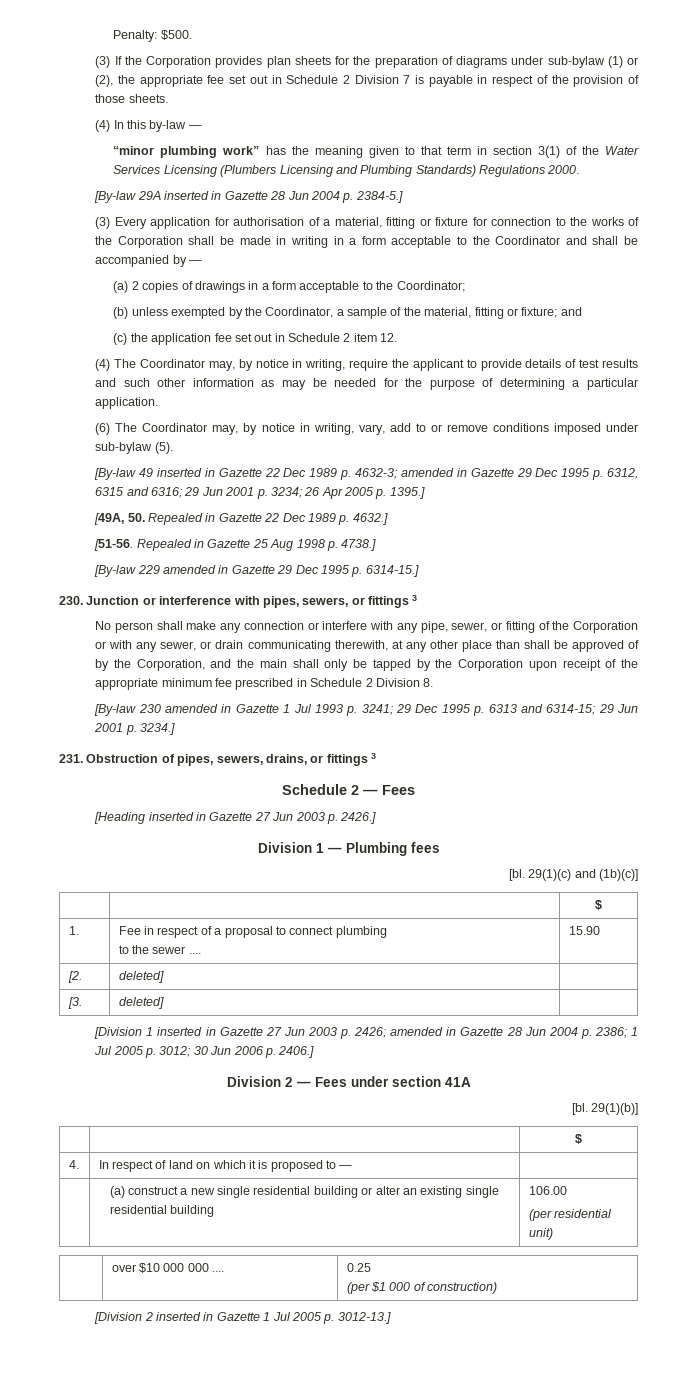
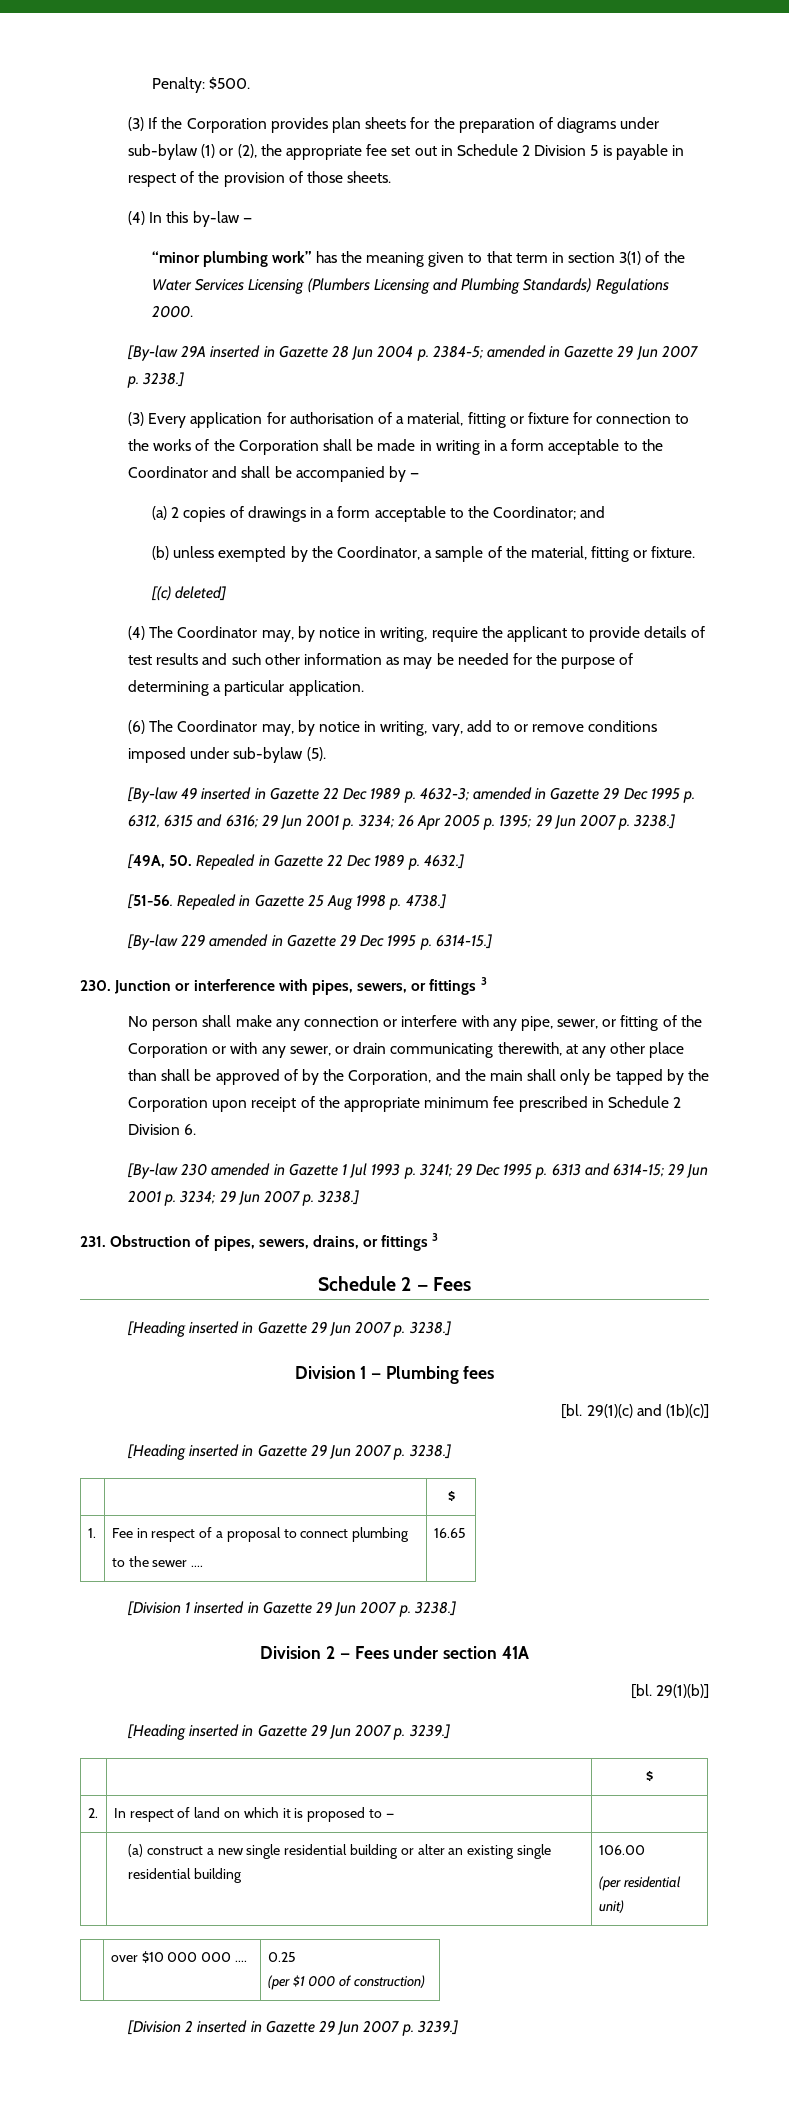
[403,75,411,84] 7 -> [590,145,599,156] 5
[355,191,403,203] 2384-5.] -> [432,345,699,360] [127,372,185,388] 2384-5; amended in Gazette 29 Jun 2007 p. 3238.]
(465, 286) none -> [580,506,606,518] and
[521,307,582,318] [113,333,398,345] fixture; and // (c) the application fee set out in Schedule 2 item 12. -> [651,546,696,558] [151,586,227,601] fixture. // [(c) deleted]
[389,487,425,499] 1395.] -> [499,814,676,830] 1395; 29 Jun 2007 p. 3238.]
[423,678,434,687] 8. -> [184,1124,197,1135] 6.
[140,723,176,735] 3234.] -> [179,1190,360,1206] 3234; 29 Jun 2007 p. 3238.]
[254,812,377,824] 27 Jun 2003 p. 2426.] -> [310,1321,451,1337] 29 Jun 2007 p. 3238.]
(638, 875) none -> [127,1444,451,1460] // [Heading inserted in Gazette 29 Jun 2007 p. 3238.]
[568,926,600,935] [67,971,82,983] [118,971,164,983] [67,997,82,1009] [118,997,164,1009] 15.90 // [2. | deleted] | // [3. | deleted] | -> [433,1528,466,1538] 16.65
[265,1027,639,1039] [94,1046,315,1058] 27 Jun 2003 p. 2426; amended in Gazette 28 Jun 2004 p. 2386; 1 Jul 2005 p. 3012; 30 Jun 2006 p. 2406.] -> [315,1601,456,1617] 29 Jun 2007 p. 3238.]
[575,1134,582,1144] [68,1160,79,1169] // | | $ // 4. -> [127,1724,450,1740] [646,1771,653,1782] [87,1808,98,1818] // [Heading inserted in Gazette 29 Jun 2007 p. 3239.] // | | $ // 2.
[263,1312,391,1324] 1 Jul 2005 p. 3012-13.] -> [318,2020,458,2036] 29 Jun 2007 p. 3239.]

